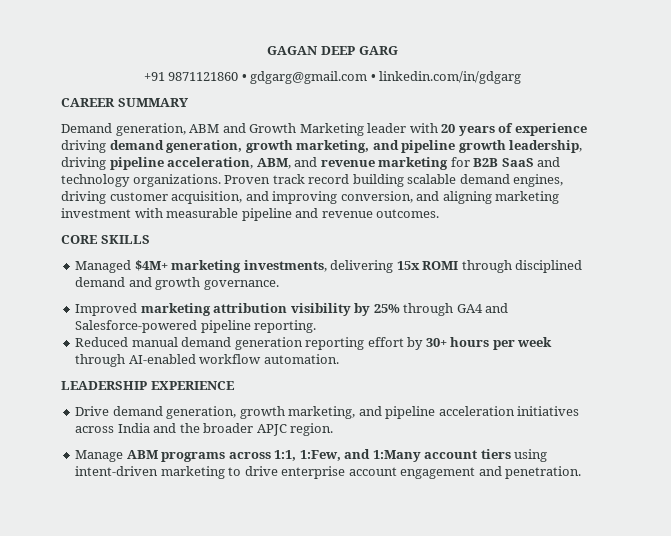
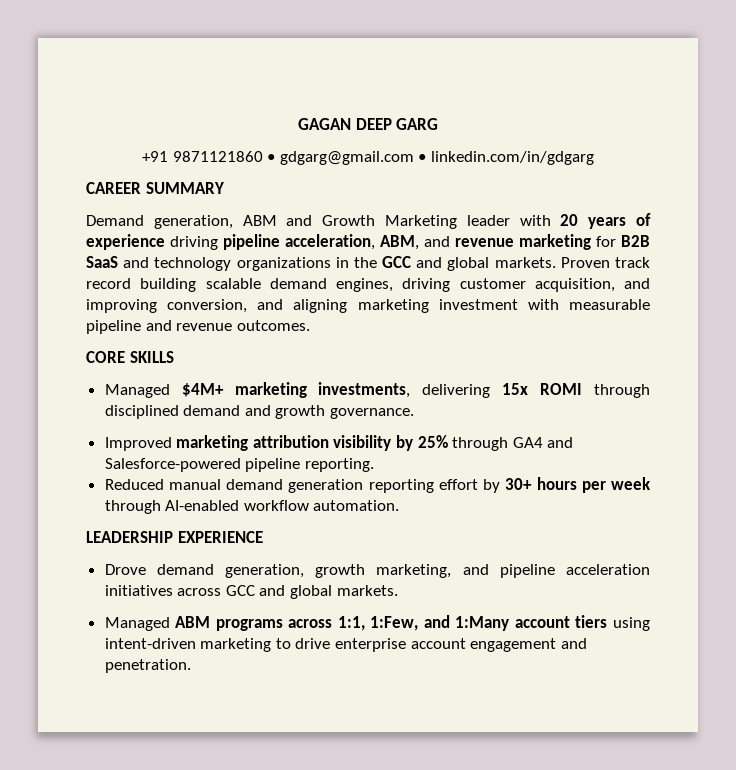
[109,140,583,153] [61,157,106,170] demand generation, growth marketing, and pipeline growth leadership, driving -> (218, 243) none
[132,174,221,187] organizations. -> [236,256,556,271] organizations in the GCC and global markets.
[75,406,110,416] Drive -> [104,564,146,575] Drove
[117,423,334,436] [75,450,124,462] India and the broader APJC region. // Manage -> [225,585,398,599] [104,617,170,631] GCC and global markets. // Managed

